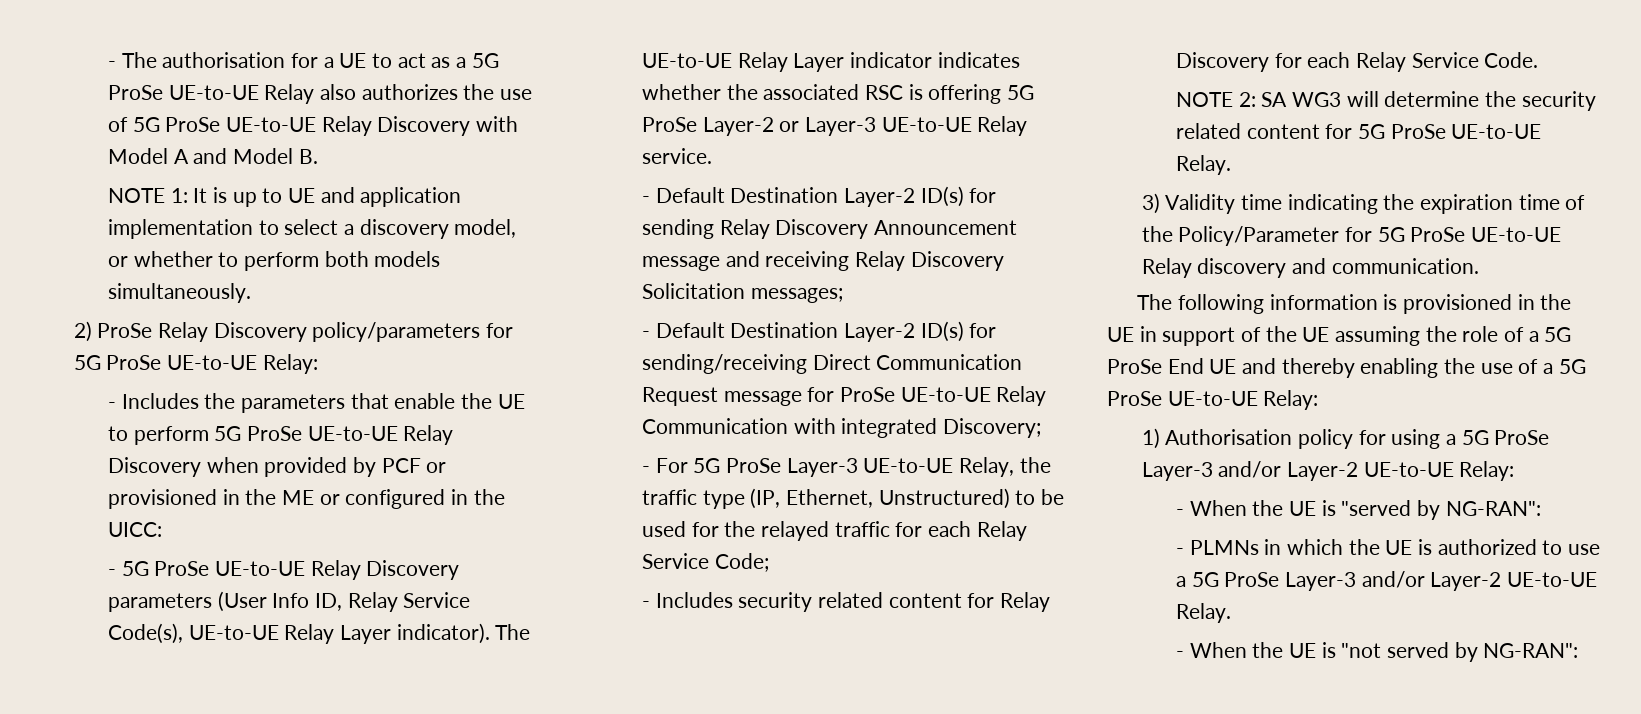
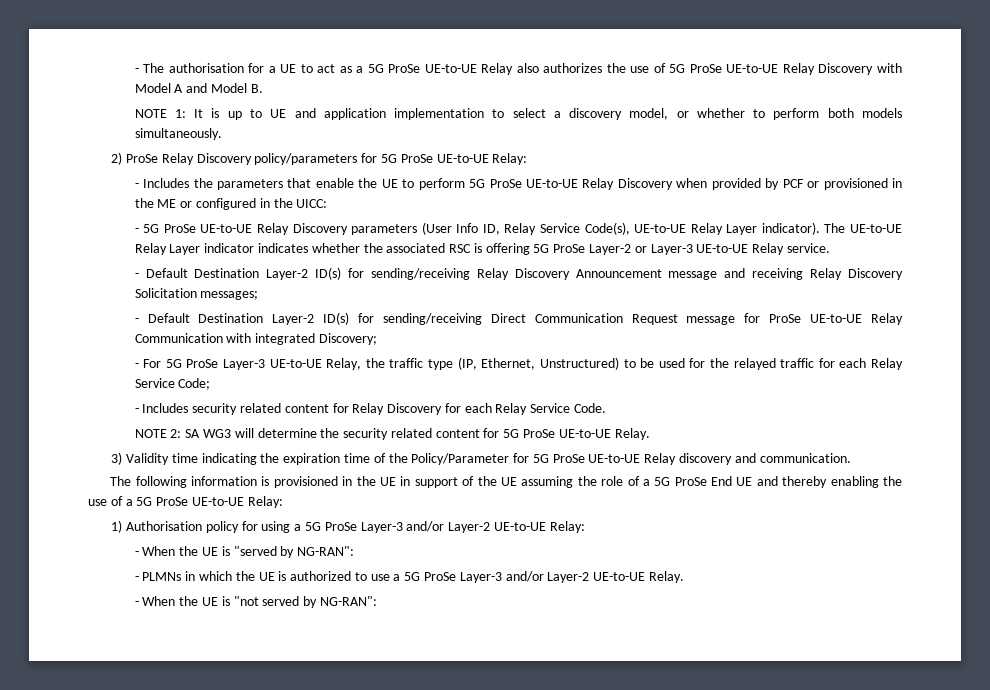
[642,219,715,239] sending -> [370,268,470,280] sending/receiving

